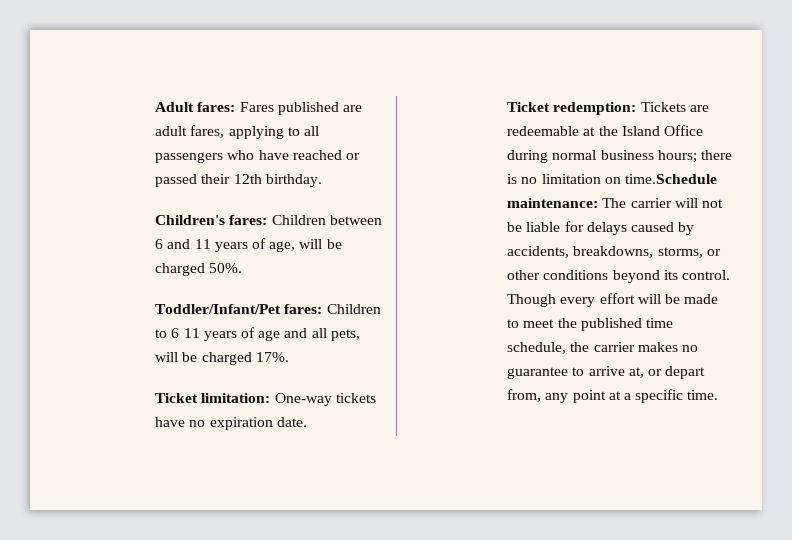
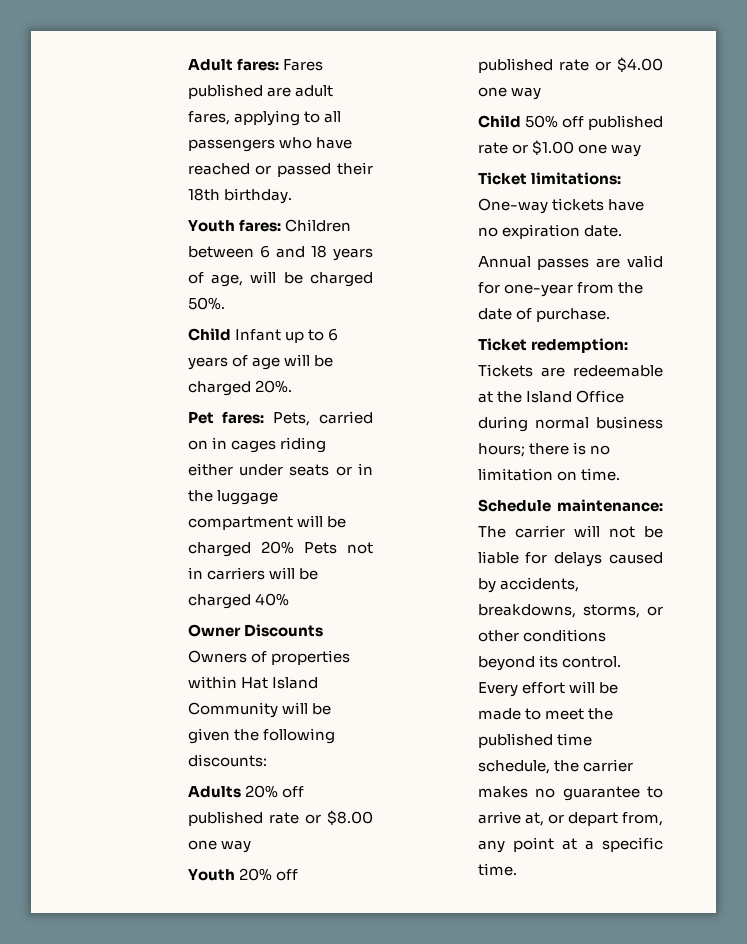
[233,174,262,184] 12th -> [187,188,220,201] 18th
[155,215,226,225] Children's -> [187,220,235,232] Youth
[194,239,211,249] 11 -> [310,245,327,258] 18
[155,304,381,314] Toddler/Infant/Pet fares: Children -> [187,328,304,343] Child Infant up
[183,328,200,338] 11 -> (338, 334) none
[284,328,360,341] [155,352,289,365] [155,393,271,403] and all pets, will be charged 17%. // Ticket limitation: -> [283,354,333,367] [187,380,292,396] [187,411,373,426] [187,437,326,453] [187,463,373,476] [187,490,278,505] [187,515,346,530] [187,541,373,557] [187,567,318,580] [187,593,289,609] [187,624,323,637] [187,650,350,665] [187,676,318,689] [187,702,331,718] [187,728,335,744] [187,754,267,767] [187,785,304,798] [187,810,373,826] [187,840,251,853] [187,868,298,881] [477,57,663,73] [477,87,541,100] [477,115,663,130] [477,140,641,157] [477,172,621,185] will be charged 20%. // Pet fares: Pets, carried on in cages riding either under seats or in the luggage compartment will be charged 20% Pets not in carriers will be charged 40% // Owner Discounts Owners of properties within Hat Island Community will be given the following discounts: // Adults 20% off published rate or $8.00 one way // Youth 20% off published rate or $4.00 one way // Child 50% off published rate or $1.00 one way // Ticket limitations:
(307, 422) none -> [477,255,663,270] [477,282,643,297] [477,308,610,322] // Annual passes are valid for one-year from the date of purchase.
[624,174,717,184] time.Schedule -> [580,468,620,481] [477,499,551,512] time. // Schedule
[507,294,596,307] Though every -> [477,682,518,697] Every

